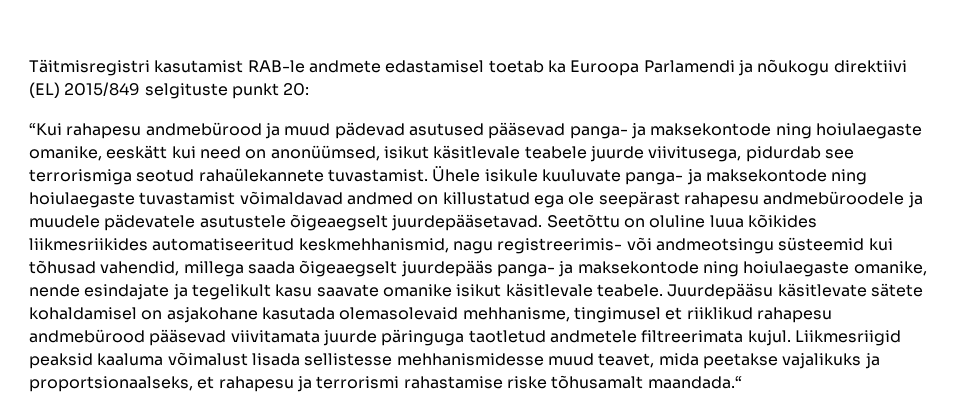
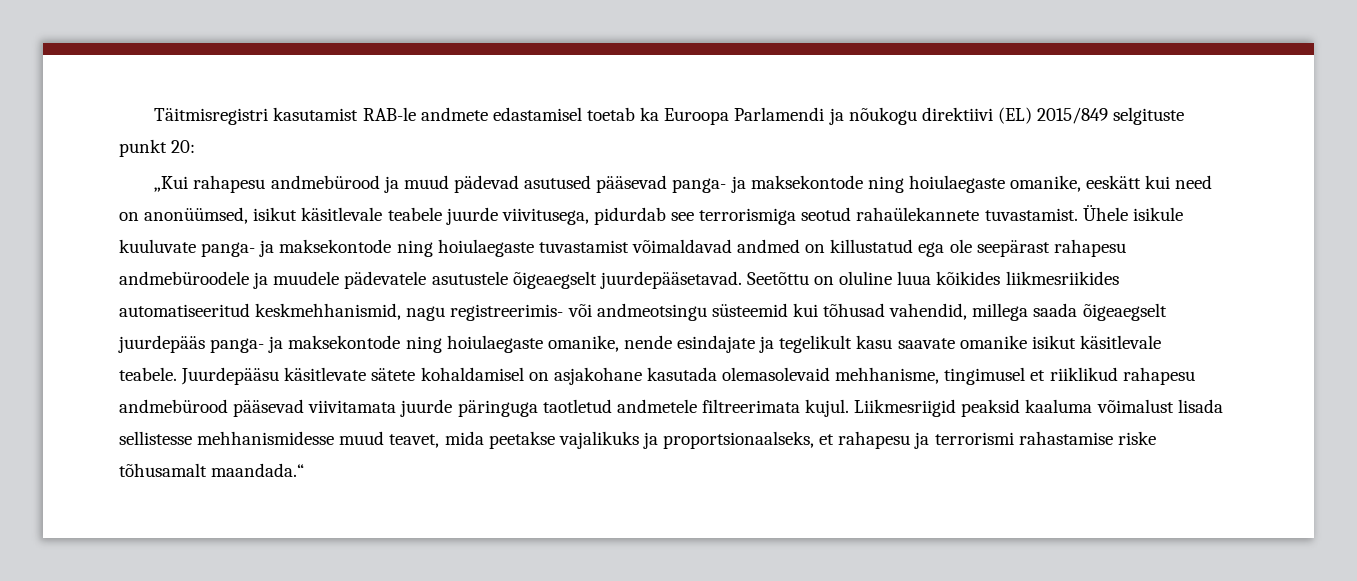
[29,123,62,136] “Kui -> [154,176,189,192] „Kui

